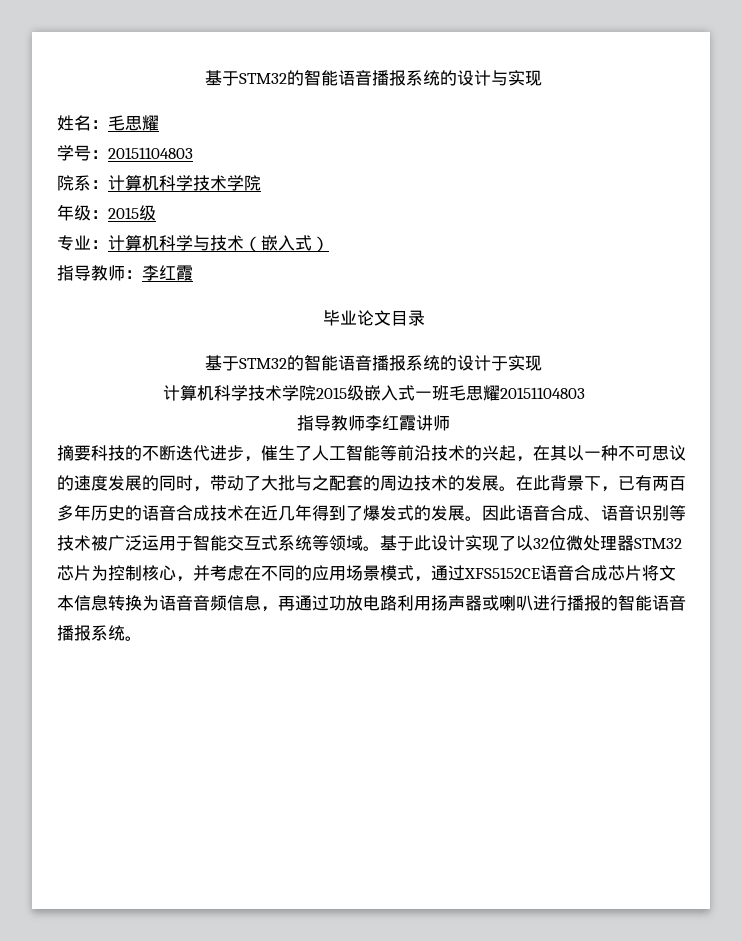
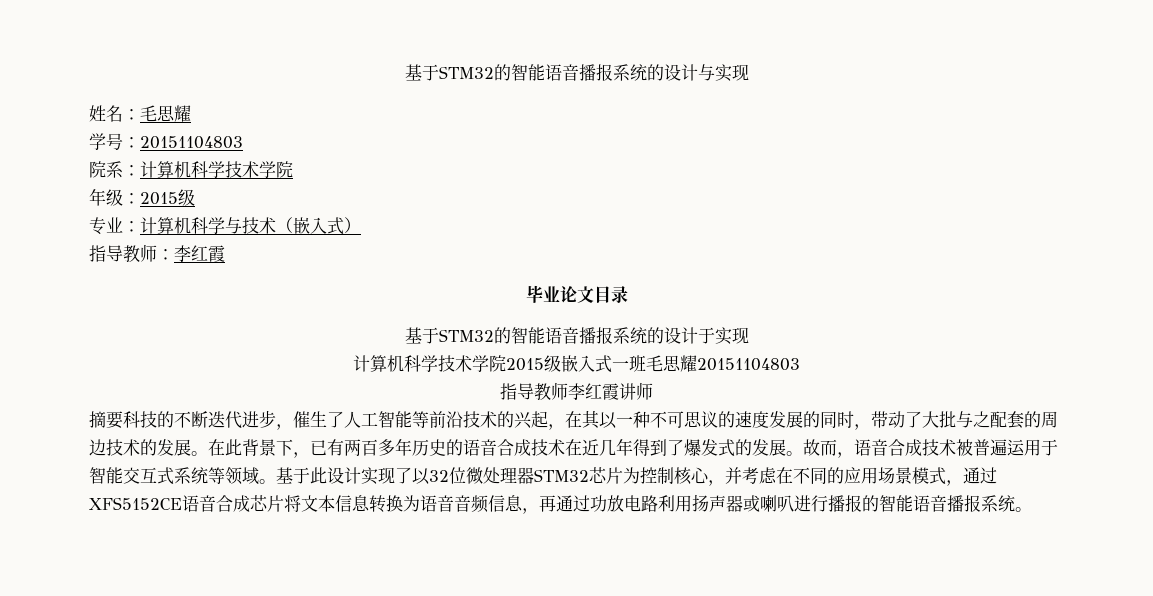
[482,505,686,521] [57,535,142,551] 因此语音合成、语音识别等技术被广泛 -> [803,439,1007,458] 故而，语音合成技术被普遍

